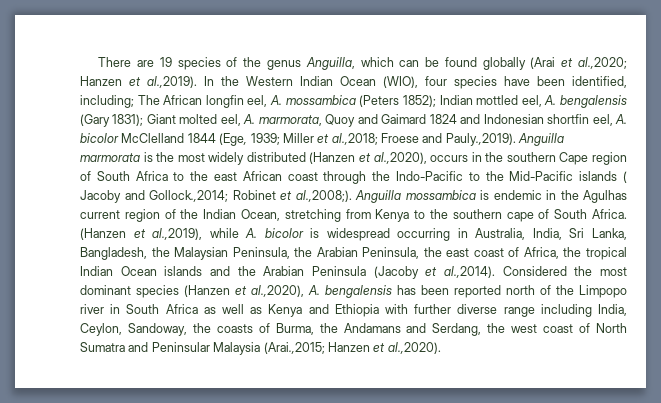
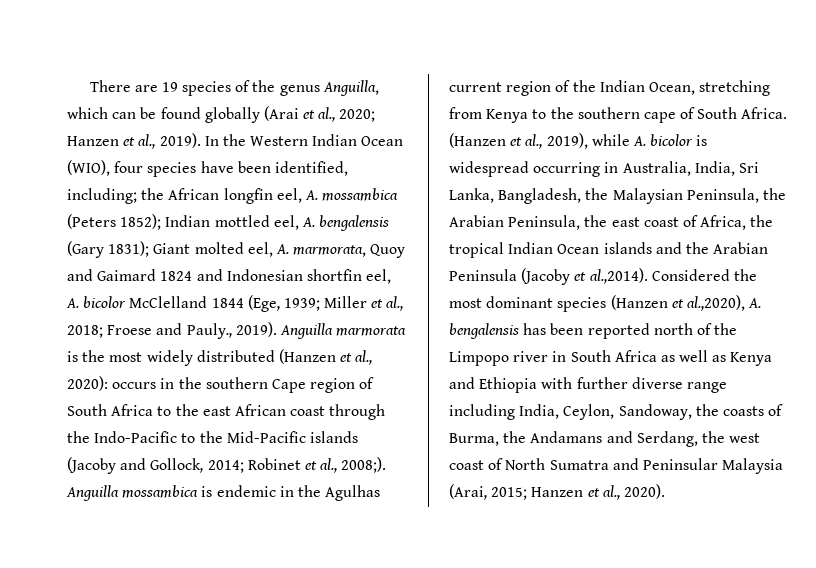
[577,57,627,69] [80,76,197,88] al.,2020; Hanzen et al.,2019). -> [318,107,376,122] [67,133,201,149] al., 2020; Hanzen et al., 2019).
[137,95,160,105] The -> [141,188,165,200] the
[331,133,516,146] al.,2018; Froese and Pauly.,2019). -> [386,296,404,311] [67,322,277,339] al., 2018; Froese and Pauly., 2019).
[373,152,427,164] al.,2020), -> [355,350,373,365] [67,376,108,391] al., 2020):
[623,171,627,183] [80,190,352,203] ( Jacoby and Gollock.,2014; Robinet et al.,2008;). -> [67,457,387,474] (Jacoby and Gollock, 2014; Robinet et al., 2008;).
[152,228,203,240] al.,2019), -> [525,133,588,149] al., 2019),
[263,342,441,354] (Arai.,2015; Hanzen et al.,2020). -> [449,484,665,500] (Arai, 2015; Hanzen et al., 2020).

